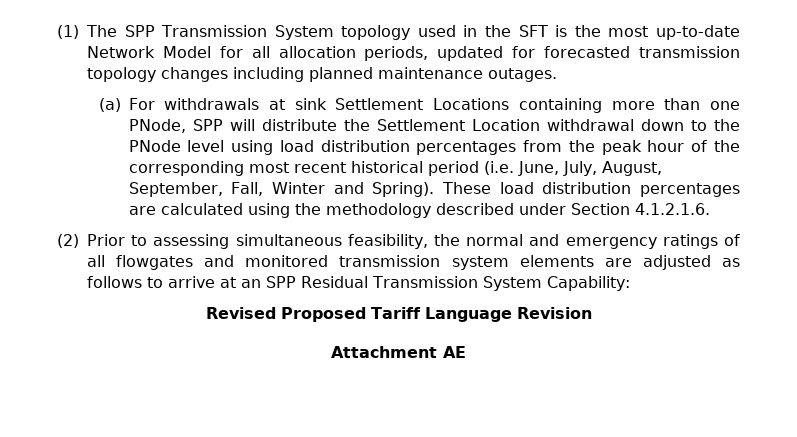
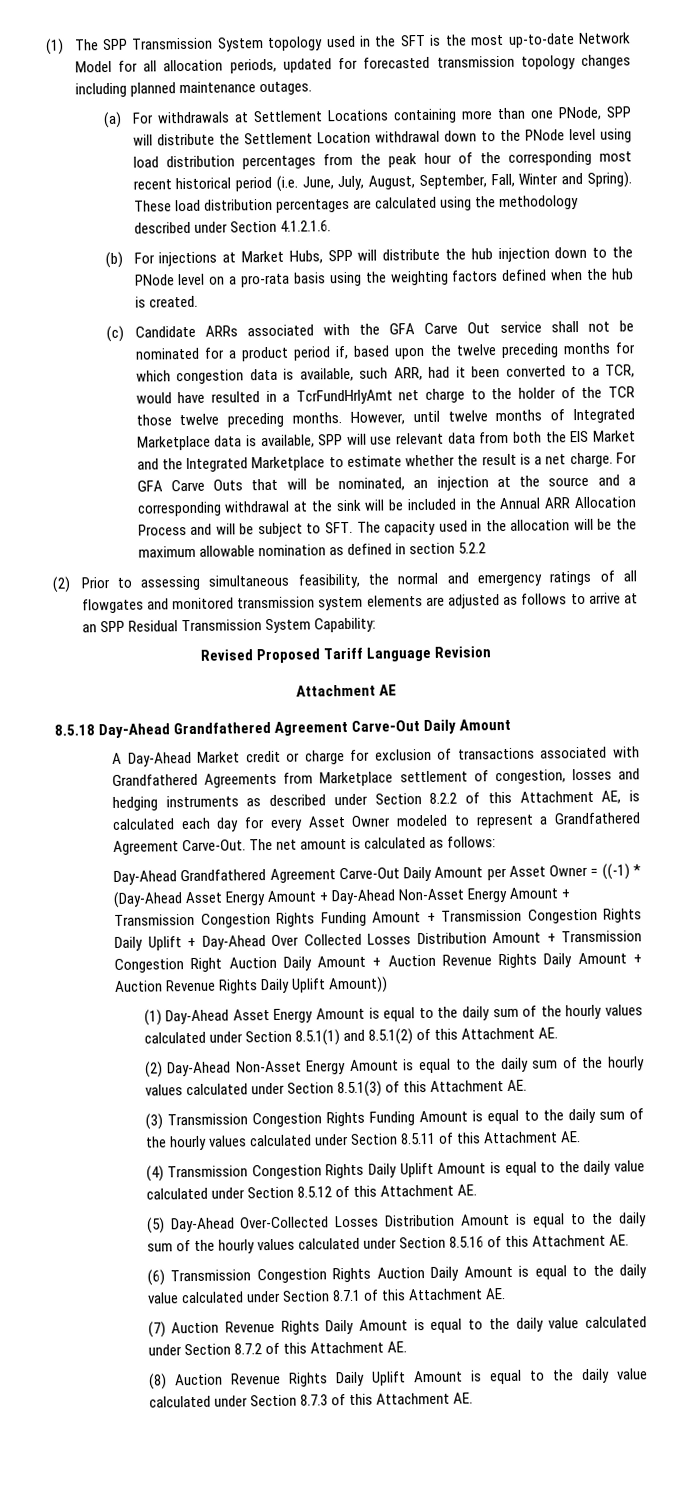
[294,98,327,110] sink -> (249, 117) none
(710, 209) none -> [105,246,633,269] [134,268,634,288] [134,295,198,308] [106,320,634,343] [134,342,637,362] [135,364,636,385] [135,386,636,405] [135,408,635,428] [136,430,636,451] [136,452,637,473] [136,474,636,492] [136,496,637,517] [137,518,638,538] [137,542,486,558] // (b) For injections at Market Hubs, SPP will distribute the hub injection down to the PNode level on a pro-rata basis using the weighting factors defined when the hub is created. // (c) Candidate ARRs associated with the GFA Carve Out service shall not be nominated for a product period if, based upon the twelve preceding months for which congestion data is available, such ARR, had it been converted to a TCR, would have resulted in a TcrFundHrlyAmt net charge to the holder of the TCR those twelve preceding months. However, until twelve months of Integrated Marketplace data is available, SPP will use relevant data from both the EIS Market and the Integrated Marketplace to estimate whether the result is a net charge. For GFA Carve Outs that will be nominated, an injection at the source and a corresponding withdrawal at the sink will be included in the Annual ARR Allocation Process and will be subject to SFT. The capacity used in the allocation will be the maximum allowable nomination as defined in section 5.2.2
(466, 352) none -> [54,718,512,739] [112,746,640,767] [112,768,641,788] [112,790,641,811] [112,812,642,832] [113,836,497,855] [113,863,642,885] [113,887,571,908] [114,908,643,928] [114,930,642,951] [114,952,643,973] [115,976,389,994] [143,1004,644,1026] [143,1027,558,1046] [144,1056,646,1078] [144,1079,527,1098] [144,1108,645,1130] [144,1131,582,1151] [145,1160,646,1182] [145,1184,477,1200] [146,1212,647,1234] [146,1234,630,1254] [146,1264,647,1286] [146,1288,506,1304] [147,1316,648,1338] [147,1341,407,1356] [148,1368,648,1390] [148,1392,473,1408] // 8.5.18 Day-Ahead Grandfathered Agreement Carve-Out Daily Amount // A Day-Ahead Market credit or charge for exclusion of transactions associated with Grandfathered Agreements from Marketplace settlement of congestion, losses and hedging instruments as described under Section 8.2.2 of this Attachment AE, is calculated each day for every Asset Owner modeled to represent a Grandfathered Agreement Carve-Out. The net amount is calculated as follows: // Day-Ahead Grandfathered Agreement Carve-Out Daily Amount per Asset Owner = ((-1) * (Day-Ahead Asset Energy Amount + Day-Ahead Non-Asset Energy Amount + Transmission Congestion Rights Funding Amount + Transmission Congestion Rights Daily Uplift + Day-Ahead Over Collected Losses Distribution Amount + Transmission Congestion Right Auction Daily Amount + Auction Revenue Rights Daily Amount + Auction Revenue Rights Daily Uplift Amount)) // (1) Day-Ahead Asset Energy Amount is equal to the daily sum of the hourly values calculated under Section 8.5.1(1) and 8.5.1(2) of this Attachment AE. // (2) Day-Ahead Non-Asset Energy Amount is equal to the daily sum of the hourly values calculated under Section 8.5.1(3) of this Attachment AE. // (3) Transmission Congestion Rights Funding Amount is equal to the daily sum of the hourly values calculated under Section 8.5.11 of this Attachment AE. // (4) Transmission Congestion Rights Daily Uplift Amount is equal to the daily value calculated under Section 8.5.12 of this Attachment AE. // (5) Day-Ahead Over-Collected Losses Distribution Amount is equal to the daily sum of the hourly values calculated under Section 8.5.16 of this Attachment AE. // (6) Transmission Congestion Rights Auction Daily Amount is equal to the daily value calculated under Section 8.7.1 of this Attachment AE. // (7) Auction Revenue Rights Daily Amount is equal to the daily value calculated under Section 8.7.2 of this Attachment AE. // (8) Auction Revenue Rights Daily Uplift Amount is equal to the daily value calculated under Section 8.7.3 of this Attachment AE.

